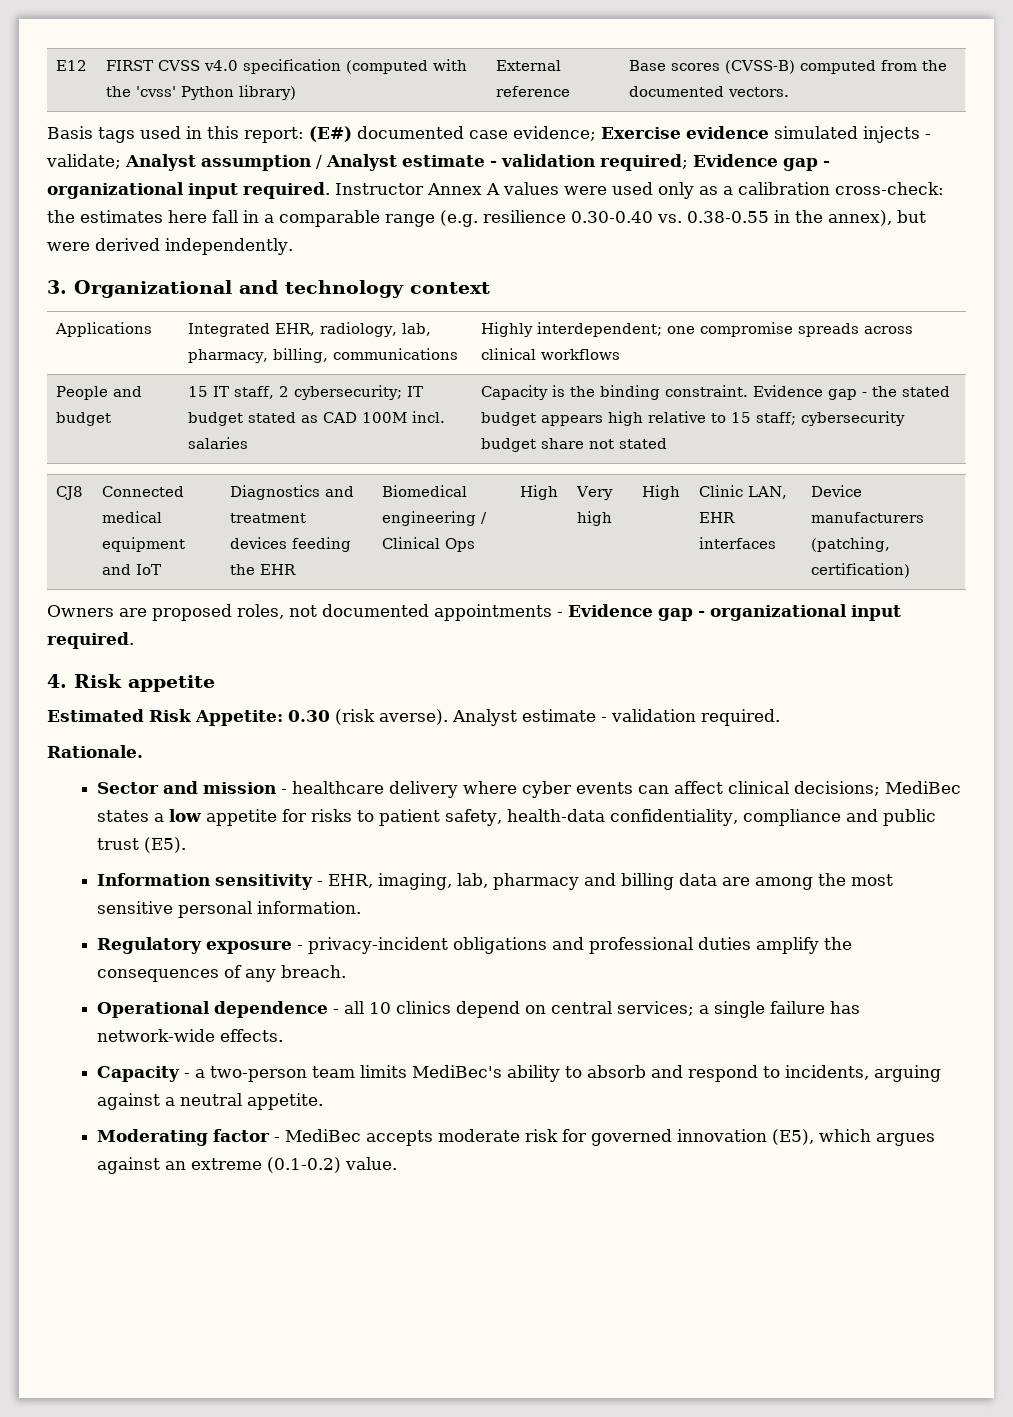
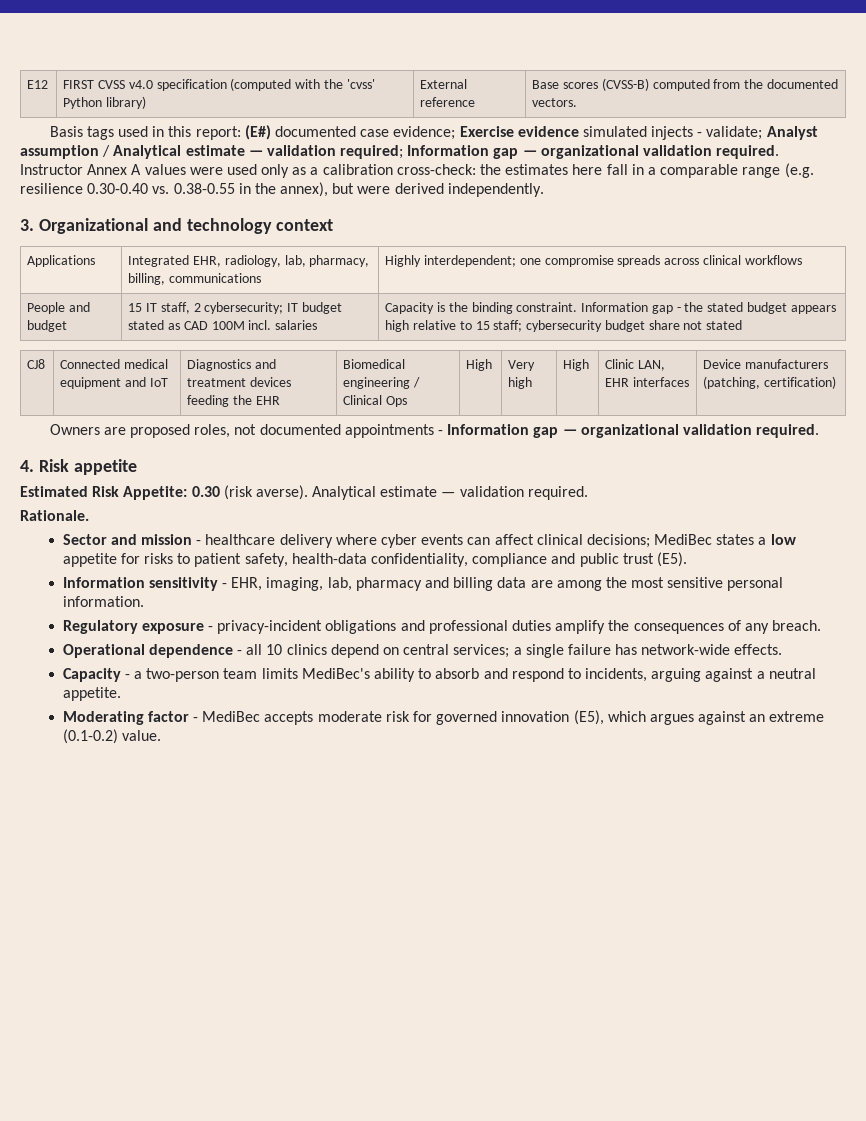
[326,154,830,171] [47,182,238,199] Analyst estimate - validation required; Evidence gap - organizational input -> [113,145,713,159] Analytical estimate — validation required; Information gap — organizational validation
[753,385,824,397] Evidence -> [581,302,649,312] Information
[568,604,901,621] Evidence gap - organizational input -> [447,424,752,438] Information gap — organizational validation
[452,709,607,726] Analyst estimate - -> [312,486,456,500] Analytical estimate —

